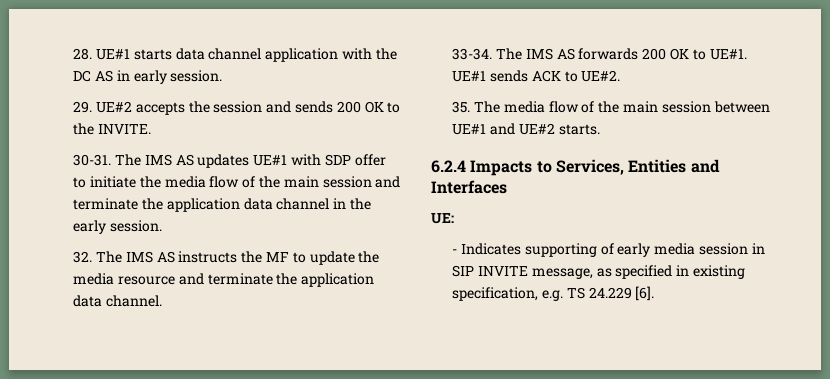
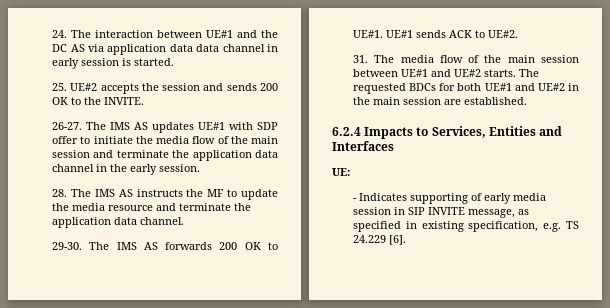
[73,48,397,62] [73,70,223,84] [73,101,93,113] 28. UE#1 starts data channel application with the DC AS in early session. // 29. -> [52,30,278,38] [52,44,278,55] [52,58,175,69] [52,83,68,91] 24. The interaction between UE#1 and the DC AS via application data data channel in early session is started. // 25.
[73,154,112,166] 30-31. -> [52,122,83,130] 26-27.
[73,251,93,263] 32. -> [52,189,68,197] 28.
[452,48,493,60] 33-34. -> [52,242,83,250] 29-30.
[452,101,471,113] 35. -> [353,55,369,63] 31.
(600, 129) none -> [519,69,540,77] [353,83,579,94] [353,97,528,105] The requested BDCs for both UE#1 and UE#2 in the main session are established.

